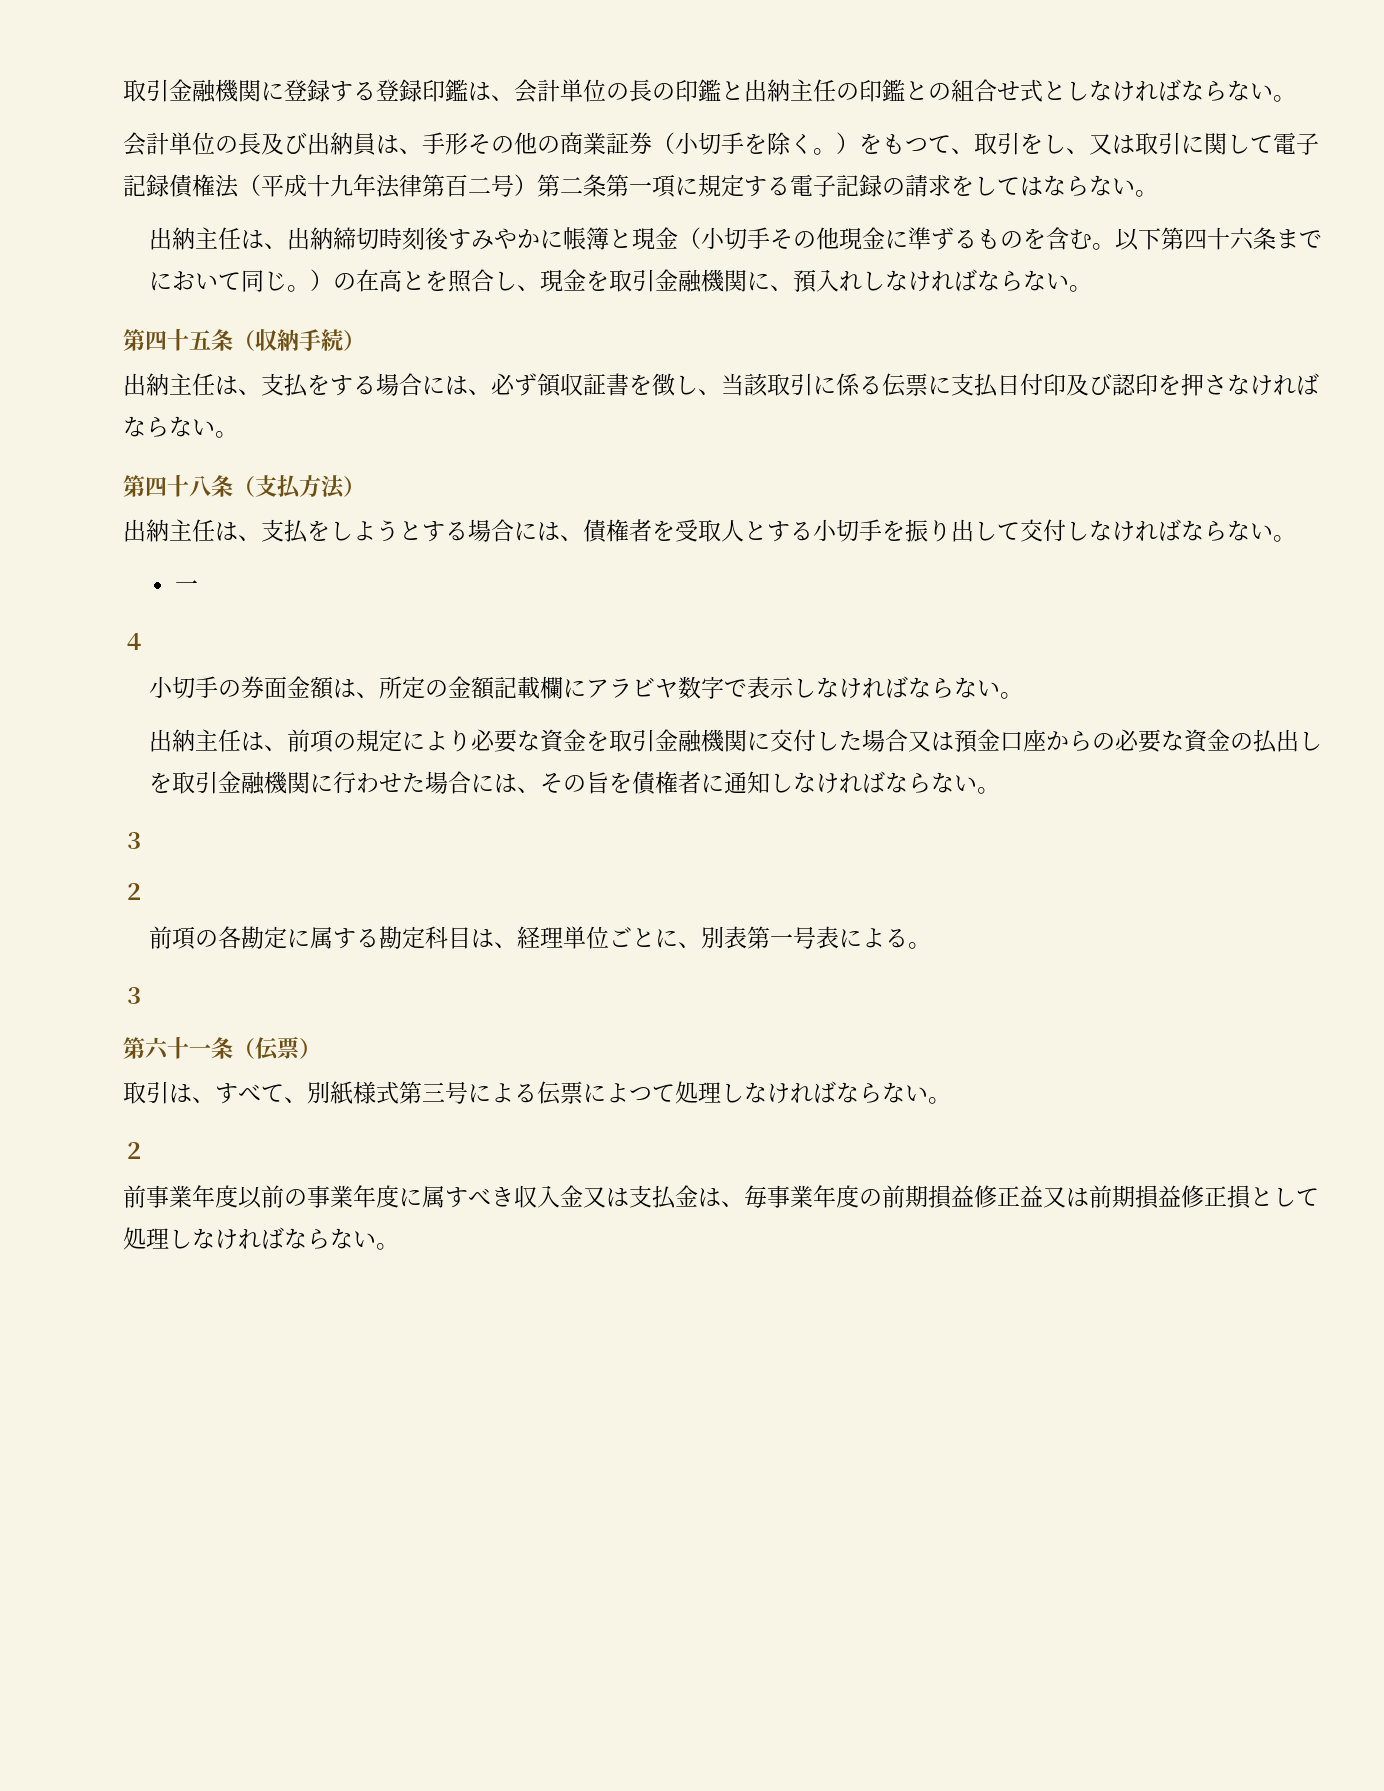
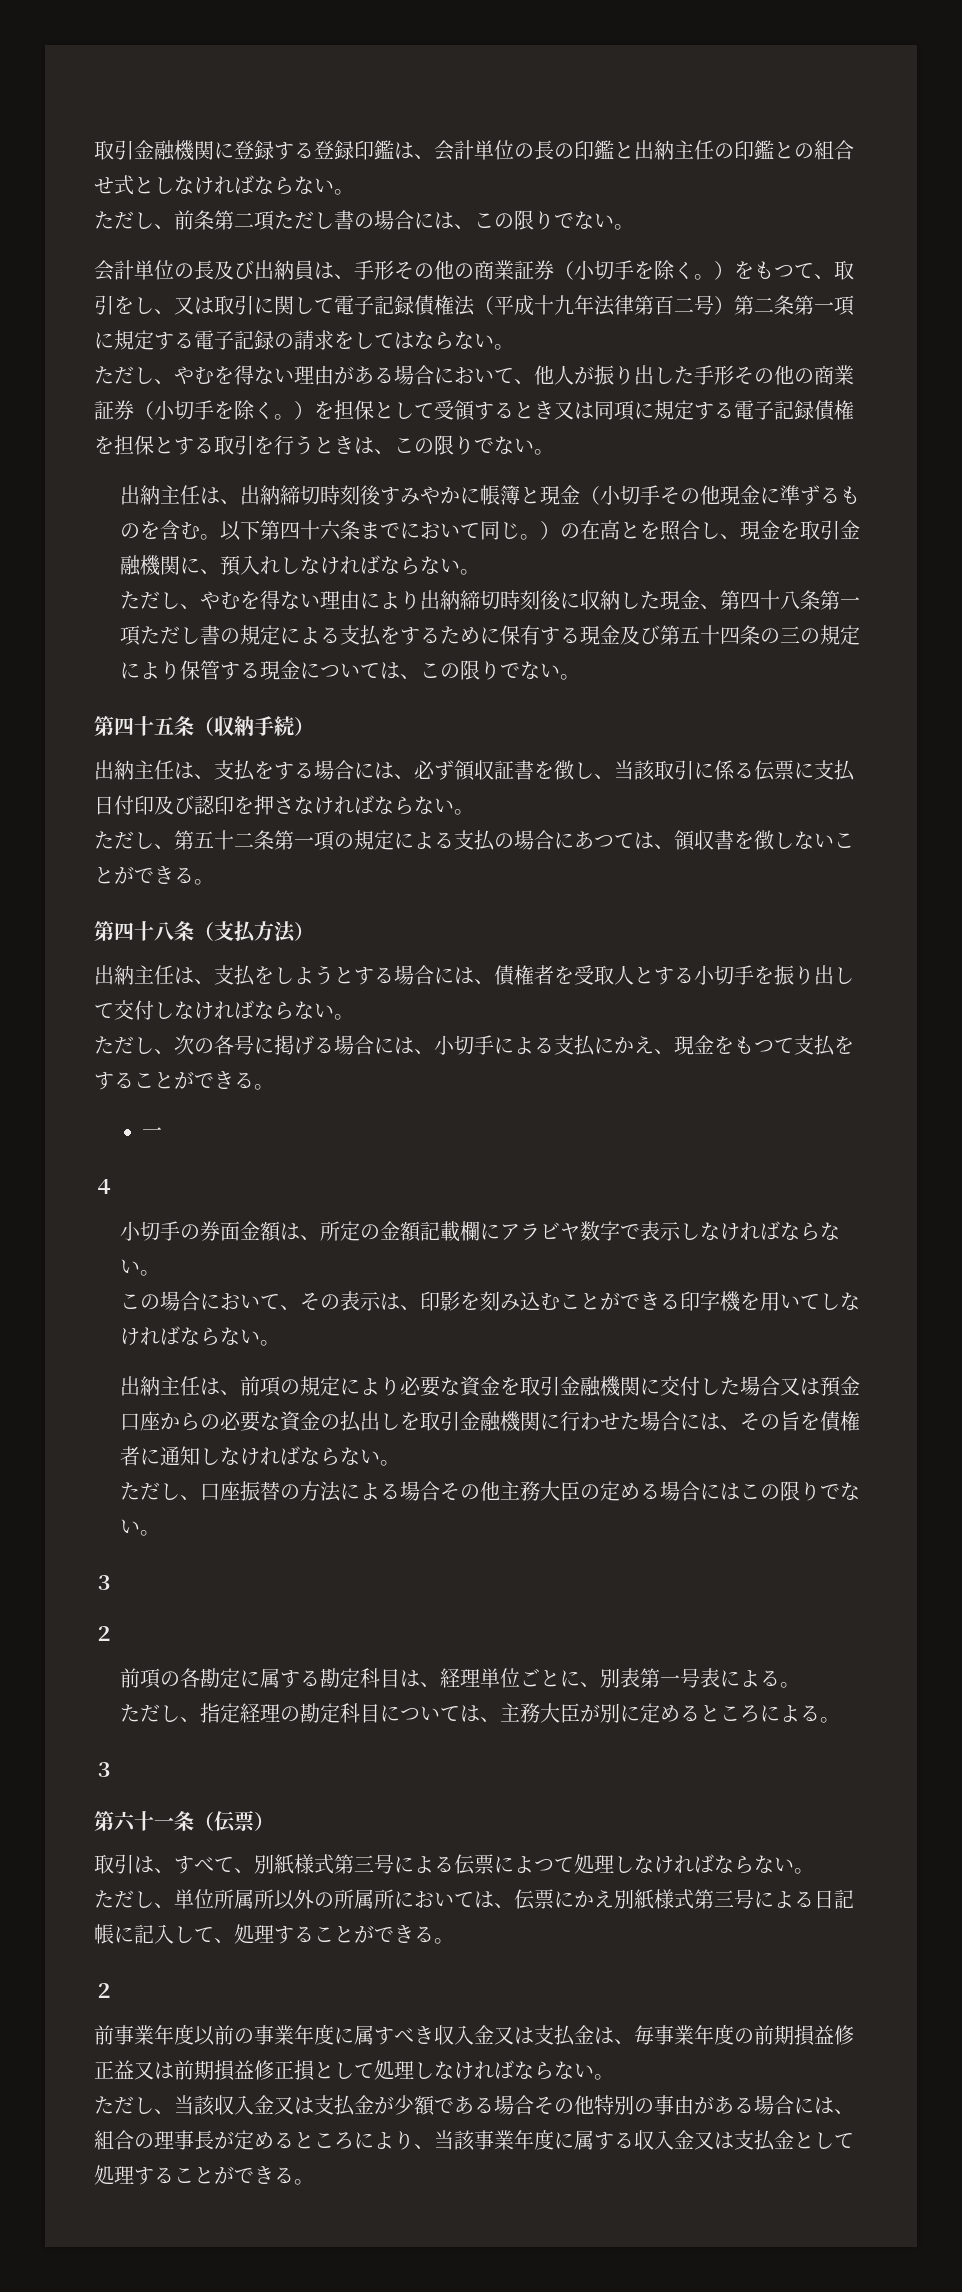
(1296, 98) none -> [94,210,634,231] // ただし、前条第二項ただし書の場合には、この限りでない。
(1158, 193) none -> [94,365,854,385] [94,400,854,421] [94,435,554,455] // ただし、やむを得ない理由がある場合において、他人が振り出した手形その他の商業証券（小切手を除く。）を担保として受領するとき又は同項に規定する電子記録債権を担保とする取引を行うときは、この限りでない。
(1093, 288) none -> [120,590,861,610] [120,625,861,646] [120,660,581,680] // ただし、やむを得ない理由により出納締切時刻後に収納した現金、第四十八条第一項ただし書の規定による支払をするために保有する現金及び第五十四条の三の規定により保管する現金については、この限りでない。
(238, 434) none -> [94,830,854,851] [94,866,214,885] // ただし、第五十二条第一項の規定による支払の場合にあつては、領収書を徴しないことができる。
(1296, 538) none -> [94,1035,854,1056] [94,1071,274,1090] // ただし、次の各号に掲げる場合には、小切手による支払にかえ、現金をもつて支払をすることができる。
(1024, 695) none -> [120,1291,861,1312] [120,1326,281,1346] // この場合において、その表示は、印影を刻み込むことができる印字機を用いてしなければならない。
(1001, 790) none -> [120,1481,861,1502] [120,1519,161,1536] // ただし、口座振替の方法による場合その他主務大臣の定める場合にはこの限りでない。
(932, 945) none -> [120,1703,841,1723] // ただし、指定経理の勘定科目については、主務大臣が別に定めるところによる。
(951, 1100) none -> [94,1889,854,1910] [94,1924,454,1944] // ただし、単位所属所以外の所属所においては、伝票にかえ別紙様式第三号による日記帳に記入して、処理することができる。
(399, 1246) none -> [94,2095,854,2116] [94,2129,854,2151] [94,2165,314,2185] // ただし、当該収入金又は支払金が少額である場合その他特別の事由がある場合には、組合の理事長が定めるところにより、当該事業年度に属する収入金又は支払金として処理することができる。

